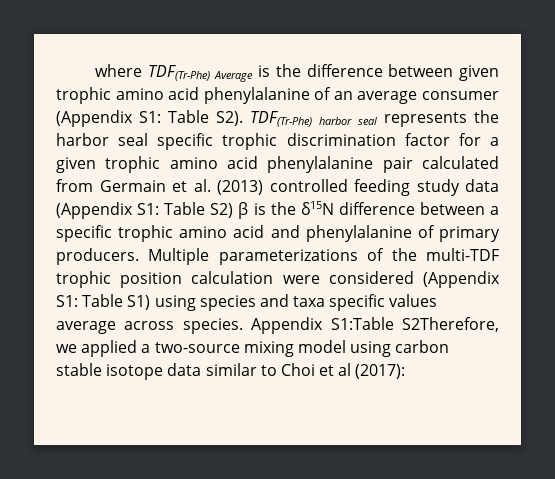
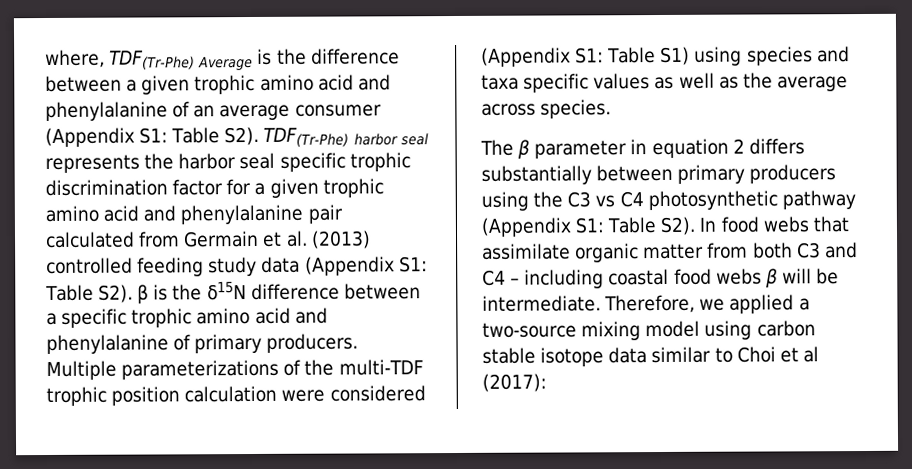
[94,64,142,77] where -> [45,49,105,69] where,
[458,65,499,81] [56,87,200,104] given trophic amino acid -> [126,74,391,95] a given trophic amino acid and
(258, 162) none -> [143,205,177,222] and
[210,203,234,218] S2) -> [98,284,134,303] S2).
(438, 300) none -> [654,72,773,90] as well as the
[251,317,499,334] Appendix S1:Table S2Therefore, -> [480,138,805,159] [481,164,837,185] [481,190,856,211] [481,216,849,237] [482,242,858,263] [482,268,840,289] [482,294,696,314] // The β parameter in equation 2 differs substantially between primary producers using the C3 vs C4 photosynthetic pathway (Appendix S1: Table S2). In food webs that assimilate organic matter from both C3 and C4 – including coastal food webs β will be intermediate. Therefore,

